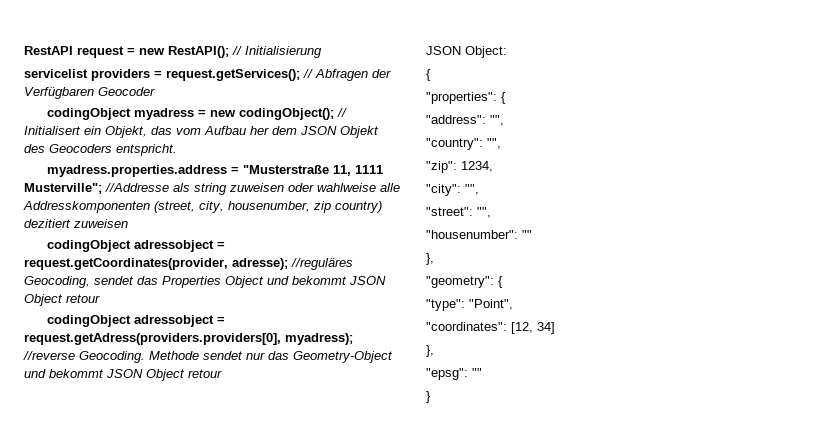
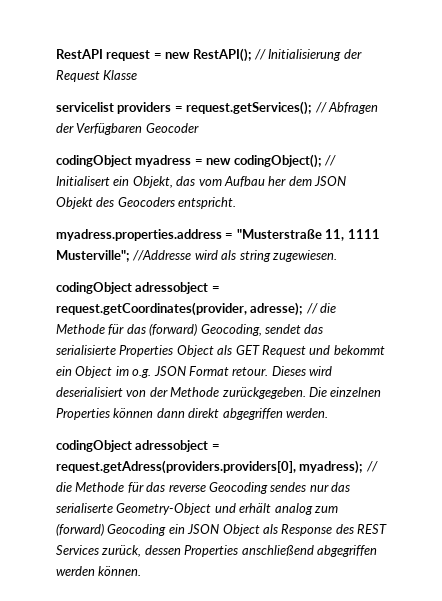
(322, 52) none -> [343,49,362,59] [56,70,138,82] der Request Klasse
(169, 187) none -> [194,250,218,260] wird
[229,183,400,192] [23,201,382,213] [24,219,128,228] zuweisen oder wahlweise alle Addresskomponenten (street, city, housenumber, zip country) dezitiert zuweisen -> [271,250,337,262] zugewiesen.
[291,258,353,270] //reguläres -> [305,303,337,314] [56,323,198,336] // die Methode für das (forward)
(158, 280) none -> [56,345,116,355] serialisierte
[267,276,386,285] [24,294,100,306] und bekommt JSON Object retour -> [217,345,385,357] [56,366,332,378] [56,387,382,399] [56,408,328,420] als GET Request und bekommt ein Object im o.g. JSON Format retour. Dieses wird deserialisiert von der Methode zurückgegeben. Die einzelnen Properties können dann direkt abgegriffen werden.
[23,351,243,363] //reverse Geocoding. Methode sendet -> [365,461,378,472] [56,482,307,494] // die Methode für das reverse Geocoding sendes
(289, 355) none -> [56,503,113,513] serialiserte
[49,369,222,381] [426,46,507,58] [426,69,431,81] [426,92,506,104] [426,115,504,126] [426,138,501,150] [426,161,493,173] [426,184,479,196] [426,207,491,218] [426,230,532,239] [426,253,434,265] [426,276,503,288] [426,299,513,311] [426,322,555,334] [426,345,434,357] [426,368,482,380] [426,391,431,403] bekommt JSON Object retour // JSON Object: // { // "properties": { // "address": "", // "country": "", // "zip": 1234, // "city": "", // "street": "", // "housenumber": "" // }, // "geometry": { // "type": "Point", // "coordinates": [12, 34] // }, // "epsg": "" // } -> [239,503,338,515] [56,523,387,536] [56,545,377,557] [56,566,142,576] erhält analog zum (forward) Geocoding ein JSON Object als Response des REST Services zurück, dessen Properties anschließend abgegriffen werden können.

